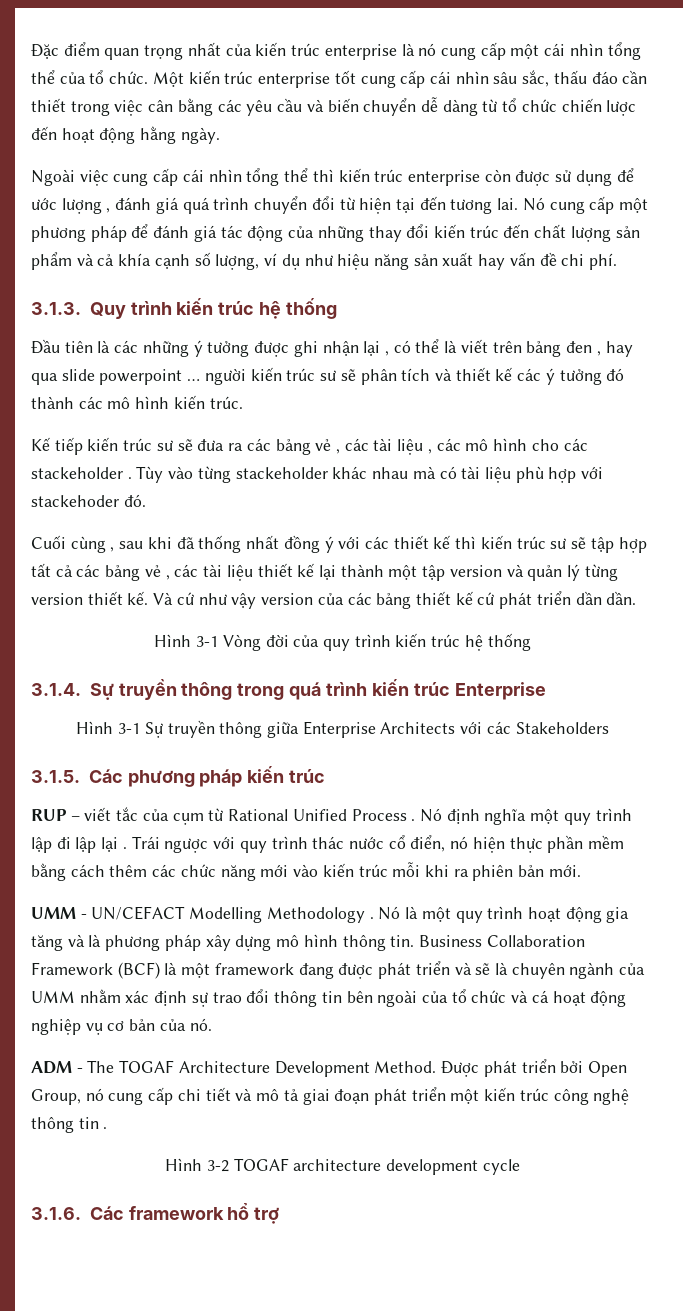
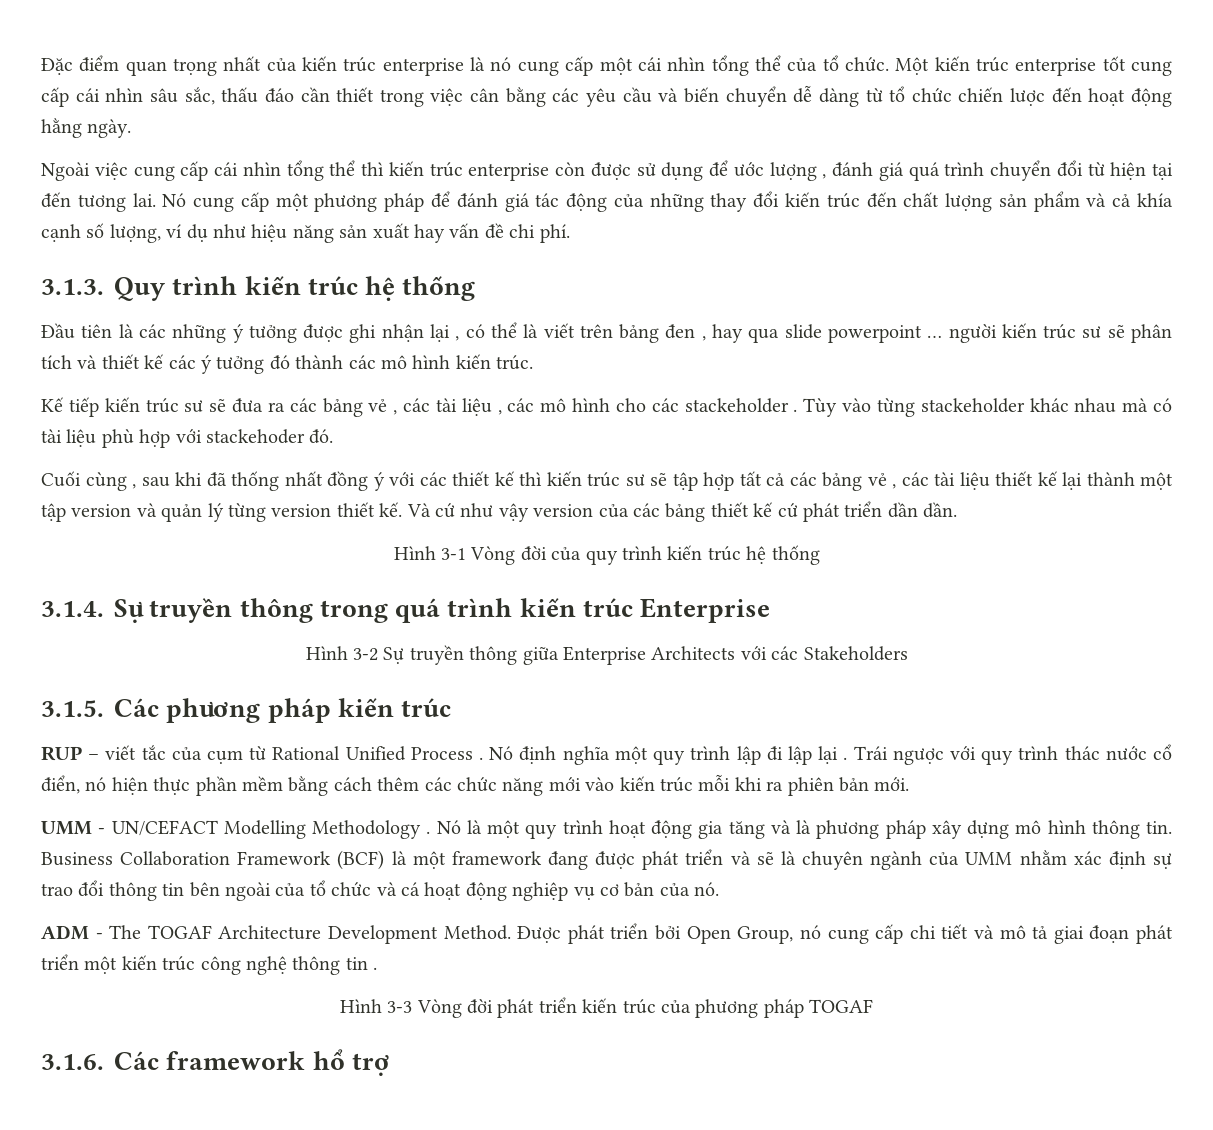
[118,723,141,734] 3-1 -> [352,648,378,661] 3-2
[206,1158,520,1175] 3-2 TOGAF architecture development cycle -> [387,997,874,1018] 3-3 Vòng đời phát triển kiến trúc của phương pháp TOGAF

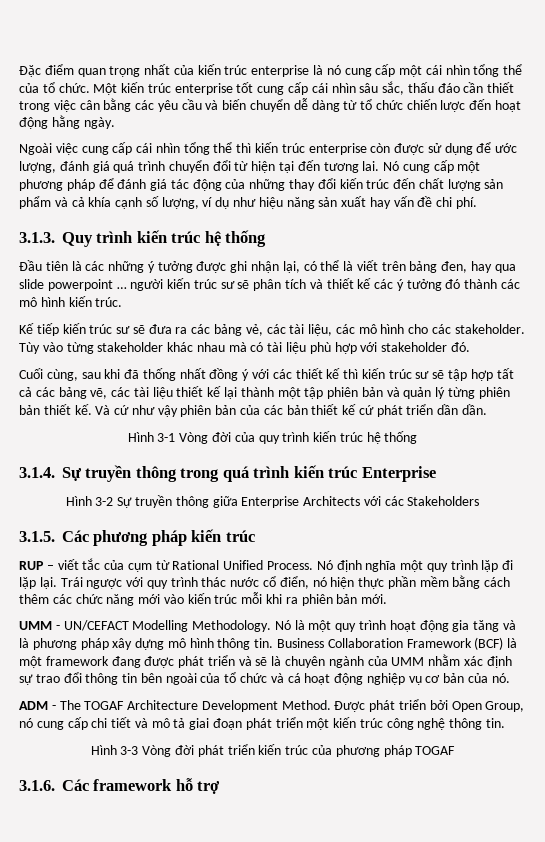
[769,162,827,181] lượng , -> [19,161,56,173] lượng,
[430,324,460,342] lại , -> [282,261,300,273] lại,
[665,324,706,341] đen , -> [441,261,468,273] đen,
[368,398,502,416] vẻ , các tài liệu , -> [245,324,333,336] vẻ, các tài liệu,
[684,398,798,413] stackeholder . -> [454,324,525,334] stakeholder.
[920,398,1025,413] stackeholder -> [97,342,164,352] stakeholder
[206,429,305,444] stackehoder -> [381,342,448,352] stakeholder
[85,472,136,491] cùng , -> [46,369,78,381] cùng,
[867,473,896,489] vẻ , -> [90,388,108,399] vẽ,
[71,504,132,517] version -> [327,387,383,399] phiên bản
[271,504,332,517] version -> [478,387,510,399] [19,405,40,415] phiên bản
[533,504,594,517] version -> [180,405,237,417] phiên bản
[665,503,706,522] bảng -> [286,405,308,415] bản
[410,747,484,760] Process . -> [267,561,314,570] Process.
[736,746,848,765] lập đi lập lại . -> [481,560,514,572] [19,577,57,589] lặp đi lặp lại.
[312,820,431,839] Methodology . -> [192,620,272,632] Methodology.
[345,957,378,970] tin . -> [486,718,506,728] tin.
[312,1049,345,1070] hổ -> [175,778,193,791] hỗ

